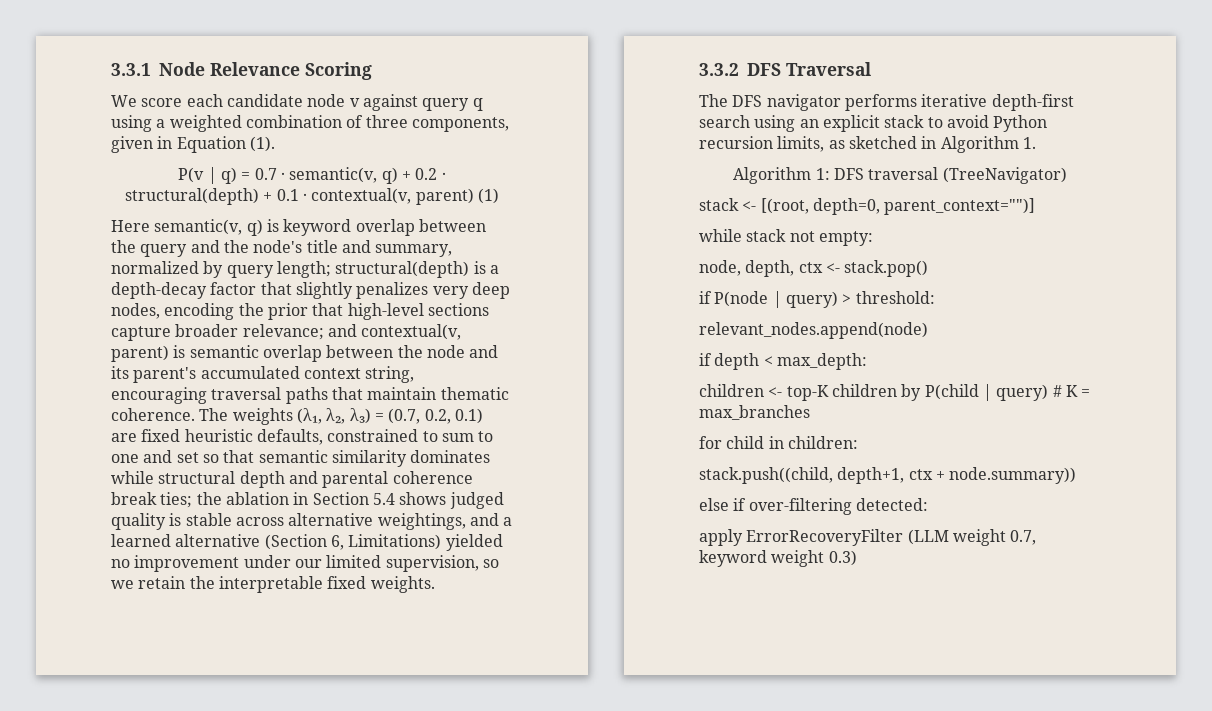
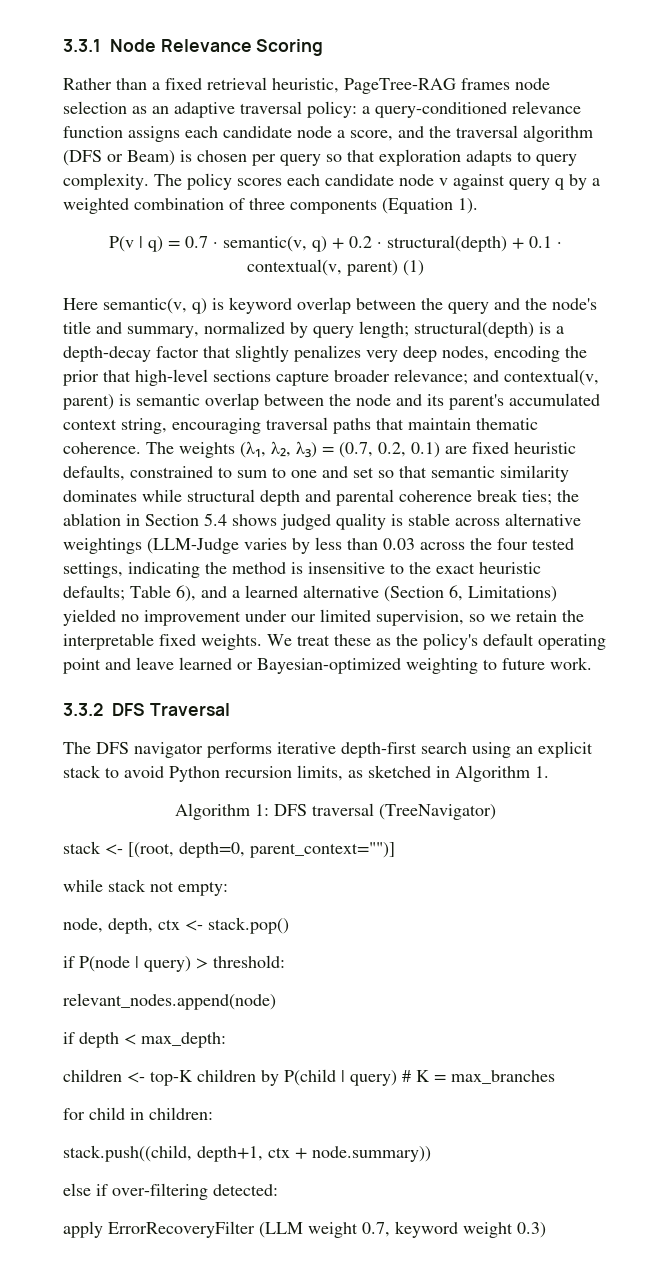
[111,95,183,107] We score -> [63,77,550,94] [63,101,581,118] [63,125,593,142] [63,149,577,166] [63,173,282,190] Rather than a fixed retrieval heuristic, PageTree-RAG frames node selection as an adaptive traversal policy: a query-conditioned relevance function assigns each candidate node a score, and the traversal algorithm (DFS or Beam) is chosen per query so that exploration adapts to query complexity. The policy scores
[111,115,152,132] using -> [569,174,587,190] by
[411,117,509,132] [111,136,275,153] components, given in Equation (1). -> [290,198,478,214] components (Equation 1).
[377,513,466,530] weightings, -> [63,537,574,554] [63,562,541,578] [63,585,196,602] weightings (LLM-Judge varies by less than 0.03 across the four tested settings, indicating the method is insensitive to the exact heuristic defaults; Table 6),
(435, 584) none -> [267,633,606,650] [63,657,592,674] We treat these as the policy's default operating point and leave learned or Bayesian-optimized weighting to future work.

